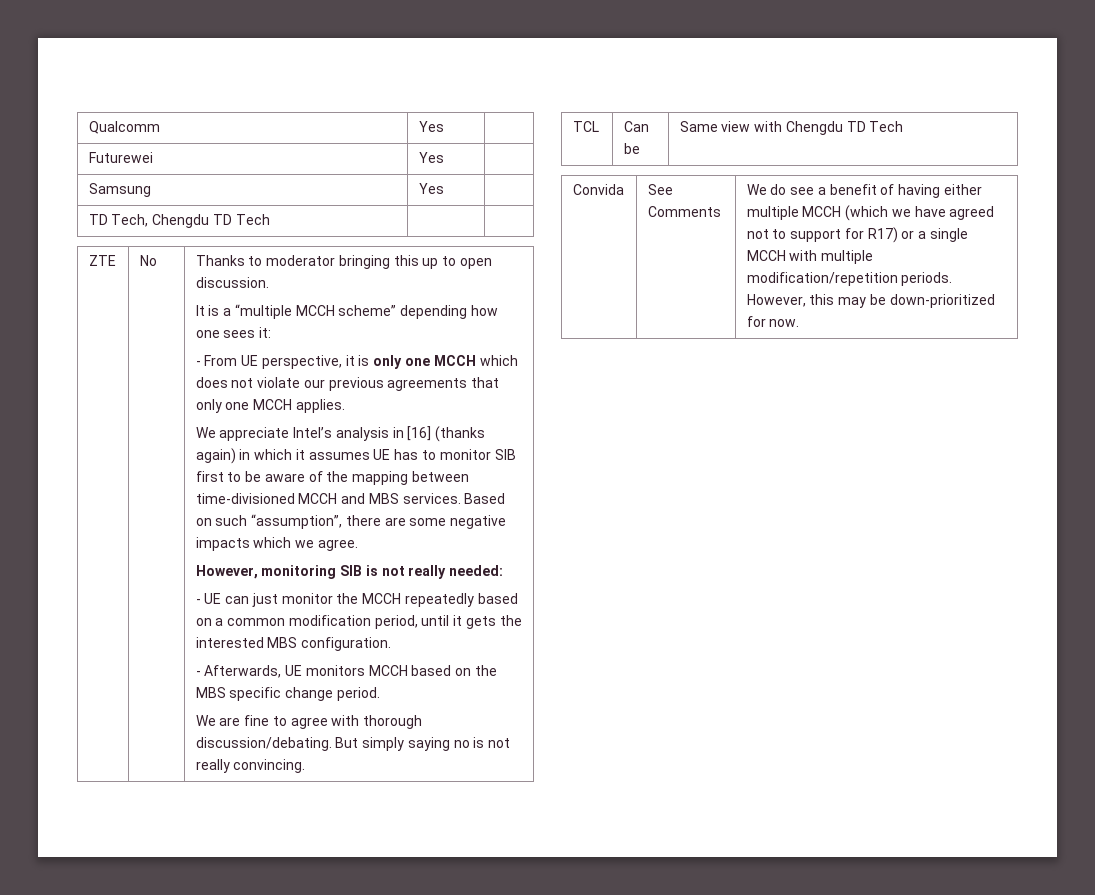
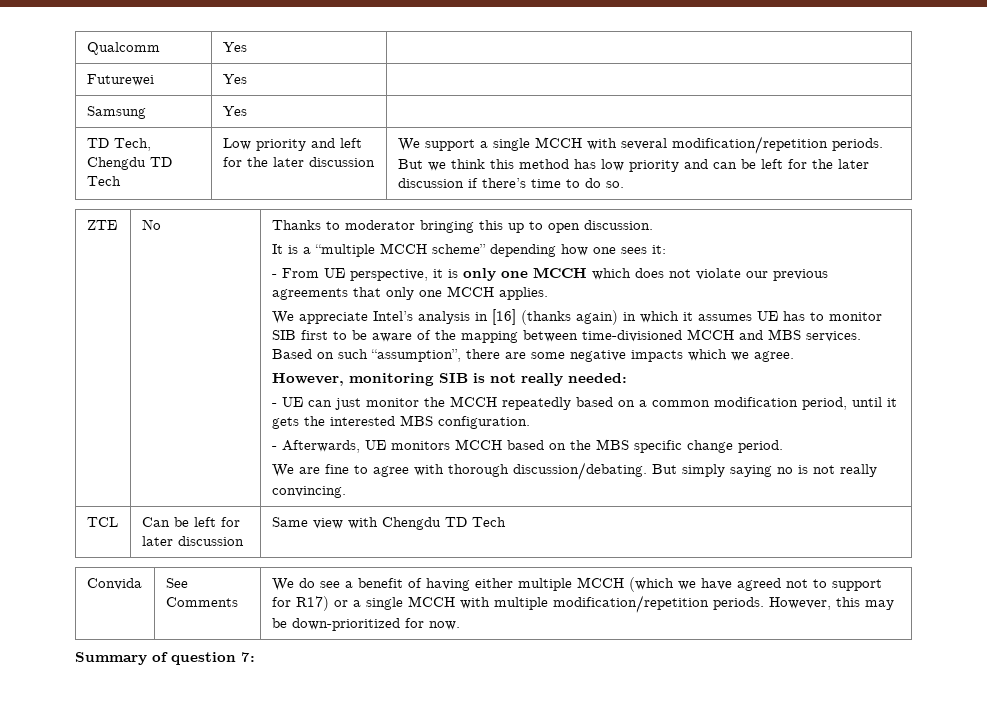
(270, 219) | -> [222,138,362,151] [222,157,375,167] [397,136,883,154] [397,159,869,172] [397,178,624,188] Low priority and left for the later discussion | We support a single MCCH with several modification/repetition periods. But we think this method has low priority and can be left for the later discussion if there’s time to do so.
(640, 148) none -> [193,517,240,527] [141,536,244,546] left for later discussion
(800, 323) none -> [75,652,255,665] // Summary of question 7:

